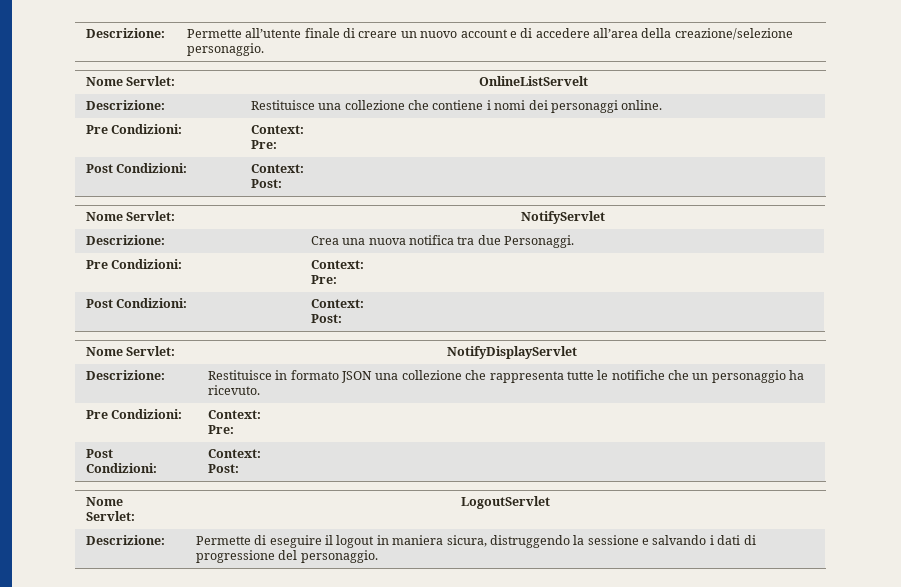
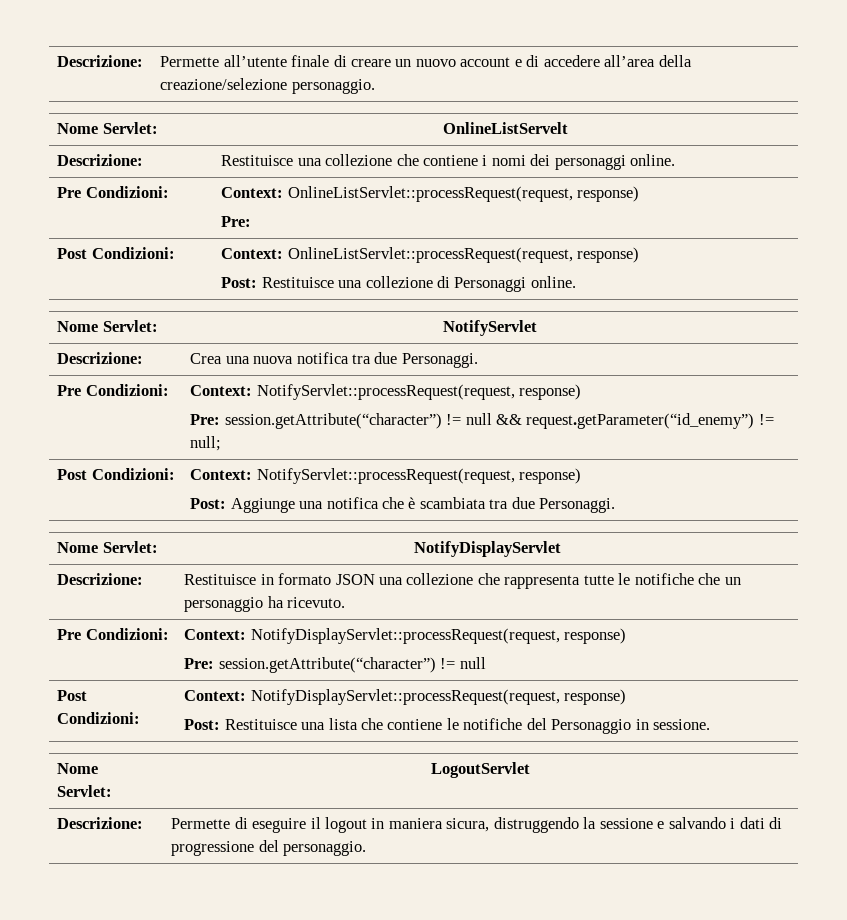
[250,140,277,149] [85,163,188,173] [250,164,304,173] [250,179,282,188] // Pre: // Post Condizioni: | Context: // Post: -> [287,186,640,202] [221,216,252,227] [57,247,175,259] [221,247,640,263] [221,276,576,292] OnlineListServlet::processRequest(request, response) // Pre: // Post Condizioni: | Context: OnlineListServlet::processRequest(request, response) // Post: Restituisce una collezione di Personaggi online.
[310,275,337,284] [85,298,188,308] [310,299,364,308] [310,314,342,323] // Pre: // Post Condizioni: | Context: // Post: -> [256,384,582,400] [190,413,774,429] [190,436,222,451] [57,468,175,480] [190,468,582,484] [190,497,616,513] NotifyServlet::processRequest(request, response) // Pre: session.getAttribute(“character”) != null && request.getParameter(“id_enemy”) != null; // Post Condizioni: | Context: NotifyServlet::processRequest(request, response) // Post: Aggiunge una notifica che è scambiata tra due Personaggi.
[207,425,234,434] [85,449,113,458] [85,463,157,473] [207,449,261,458] [207,464,239,473] // Pre: // Post Condizioni: | Context: // Post: -> [250,628,627,644] [184,657,486,673] [57,690,88,701] [57,712,141,724] [184,689,627,705] [184,718,711,734] NotifyDisplayServlet::processRequest(request, response) // Pre: session.getAttribute(“character”) != null // Post Condizioni: | Context: NotifyDisplayServlet::processRequest(request, response) // Post: Restituisce una lista che contiene le notifiche del Personaggio in sessione.

